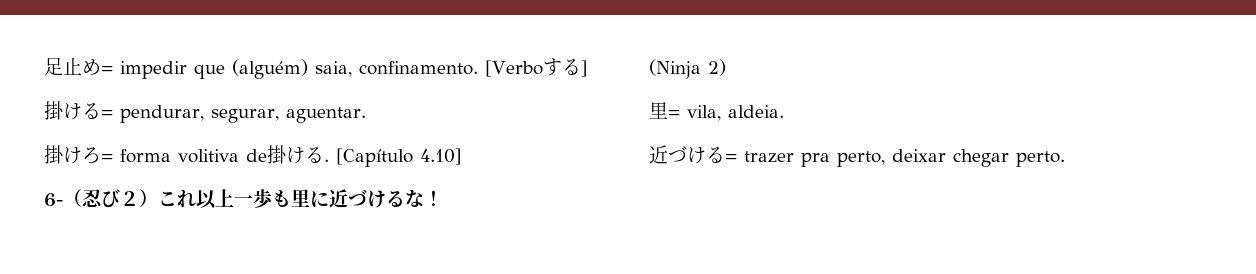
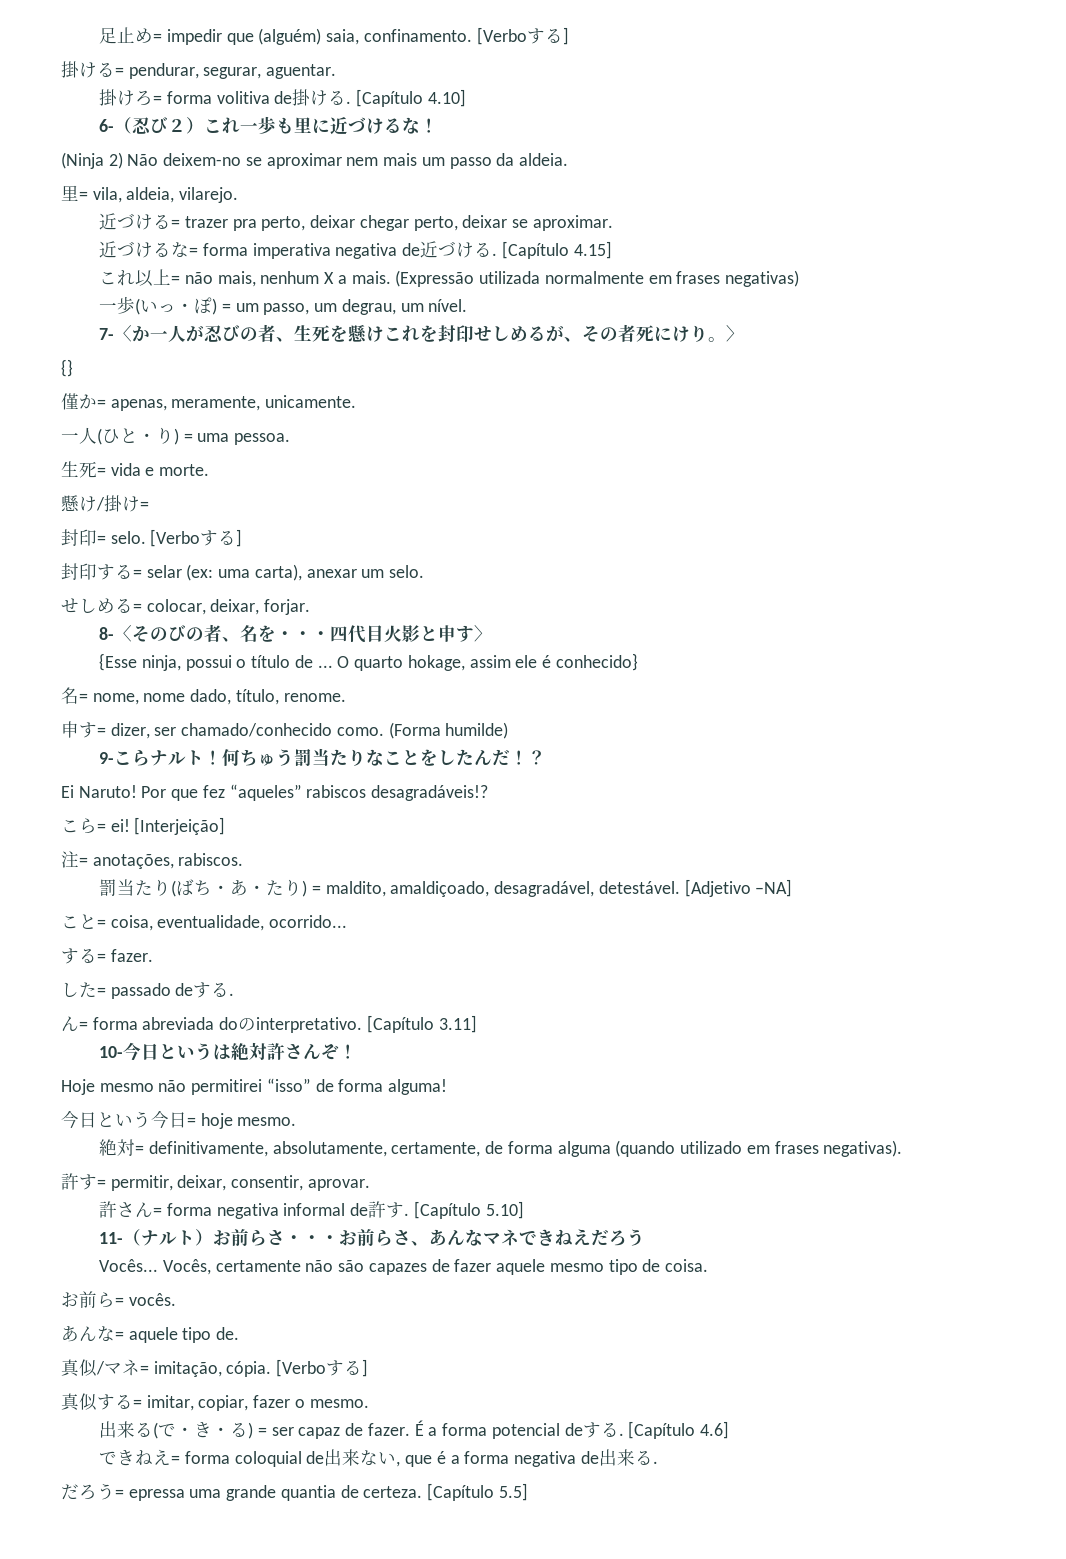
[196,189,234,209] 以上 -> (241, 125) none
(726, 67) none -> [127,153,568,169] Não deixem-no se aproximar nem mais um passo da aldeia.
[728,105,784,118] aldeia. -> [126,187,239,203] aldeia, vilarejo.
[1016,151,1065,167] perto. -> [413,215,613,231] [99,241,612,259] [99,269,799,287] [99,296,468,315] [99,324,745,343] [61,359,73,377] [61,393,357,411] [61,427,291,445] [61,461,210,478] [61,495,149,512] [61,529,243,547] [61,563,425,581] [61,598,311,615] [99,624,493,643] [99,653,638,671] [61,687,346,705] [61,721,509,739] [99,748,547,766] [61,784,489,801] [61,817,226,835] [61,851,244,869] [99,879,793,897] [61,914,348,931] [61,948,153,964] [61,982,235,999] [61,1015,477,1033] [99,1042,358,1061] [61,1078,448,1095] [61,1110,297,1129] [99,1139,903,1157] [61,1173,370,1191] [99,1201,524,1219] [99,1229,646,1246] [99,1259,708,1275] [61,1291,176,1308] [61,1326,240,1343] [61,1359,369,1377] [61,1393,369,1411] [99,1420,729,1439] [99,1449,658,1467] [61,1483,528,1501] perto, deixar se aproximar. // 近づけるな= forma imperativa negativa de近づける. [Capítulo 4.15] // これ以上= não mais, nenhum X a mais. (Expressão utilizada normalmente em frases negativas) // 一歩(いっ・ぽ) = um passo, um degrau, um nível. // 7-〈か一人が忍びの者、生死を懸けこれを封印せしめるが、その者死にけり。〉 // {} // 僅か= apenas, meramente, unicamente. // 一人(ひと・り) = uma pessoa. // 生死= vida e morte. // 懸け/掛け= // 封印= selo. [Verboする] // 封印する= selar (ex: uma carta), anexar um selo. // せしめる= colocar, deixar, forjar. // 8-〈そのびの者、名を・・・四代目火影と申す〉 // {Esse ninja, possui o título de ... O quarto hokage, assim ele é conhecido} // 名= nome, nome dado, título, renome. // 申す= dizer, ser chamado/conhecido como. (Forma humilde) // 9-こらナルト！何ちゅう罰当たりなことをしたんだ！？ // Ei Naruto! Por que fez “aqueles” rabiscos desagradáveis!? // こら= ei! [Interjeição] // 注= anotações, rabiscos. // 罰当たり(ばち・あ・たり) = maldito, amaldiçoado, desagradável, detestável. [Adjetivo –NA] // こと= coisa, eventualidade, ocorrido... // する= fazer. // した= passado deする. // ん= forma abreviada doのinterpretativo. [Capítulo 3.11] // 10-今日というは絶対許さんぞ！ // Hoje mesmo não permitirei “isso” de forma alguma! // 今日という今日= hoje mesmo. // 絶対= definitivamente, absolutamente, certamente, de forma alguma (quando utilizado em frases negativas). // 許す= permitir, deixar, consentir, aprovar. // 許さん= forma negativa informal de許す. [Capítulo 5.10] // 11-（ナルト）お前らさ・・・お前らさ、あんなマネできねえだろう // Vocês... Vocês, certamente não são capazes de fazer aquele mesmo tipo de coisa. // お前ら= vocês. // あんな= aquele tipo de. // 真似/マネ= imitação, cópia. [Verboする] // 真似する= imitar, copiar, fazer o mesmo. // 出来る(で・き・る) = ser capaz de fazer. É a forma potencial deする. [Capítulo 4.6] // できねえ= forma coloquial de出来ない, que é a forma negativa de出来る. // だろう= epressa uma grande quantia de certeza. [Capítulo 5.5]

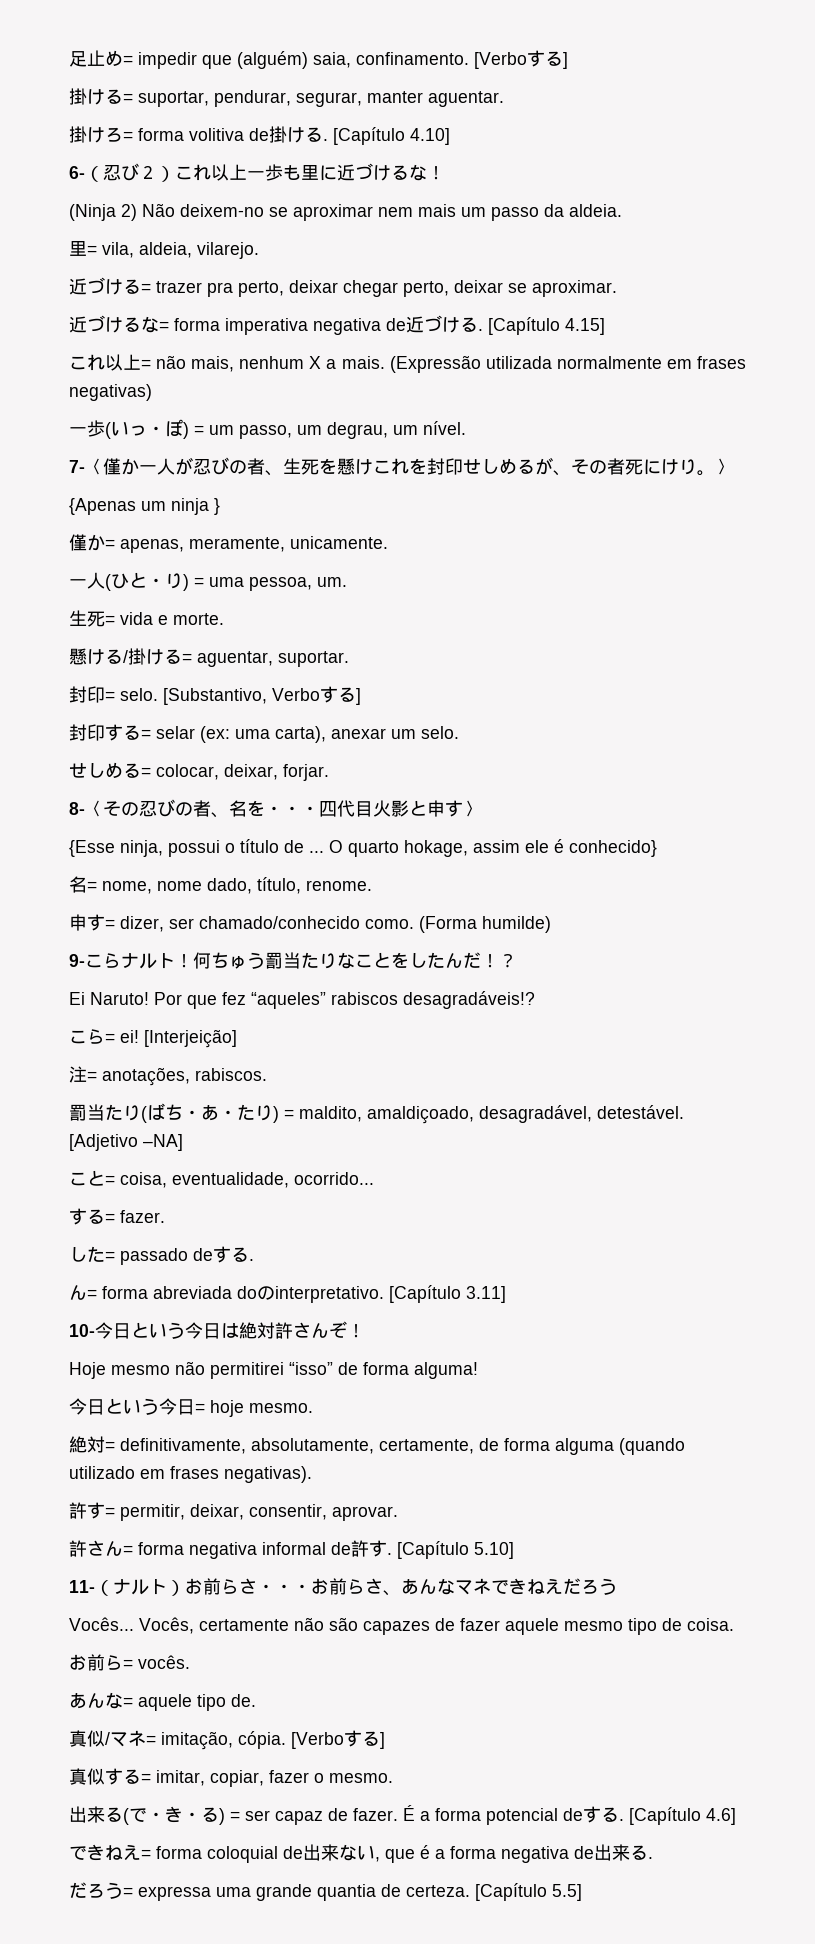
(124, 71) none -> [138,91,209,107] suportar,
(262, 73) none -> [367,91,423,103] manter
(241, 125) none -> [211,164,247,181] 以上
(133, 333) none -> [103,458,121,475] 僅
[61,359,73,377] {} -> [69,498,220,515] {Apenas um ninja }
[234,433,291,445] pessoa. -> [249,577,347,591] pessoa, um.
(97, 504) none -> [105,649,123,664] る
[140,501,149,510] = -> [164,649,349,667] る= aguentar, suportar.
[150,529,201,547] [Verbo -> [163,688,320,705] [Substantivo, Verbo
(169, 634) none -> [139,801,157,817] 忍
(214, 1051) none -> [185,1322,221,1339] 今日
[128,1489,185,1501] epressa -> [138,1886,211,1901] expressa

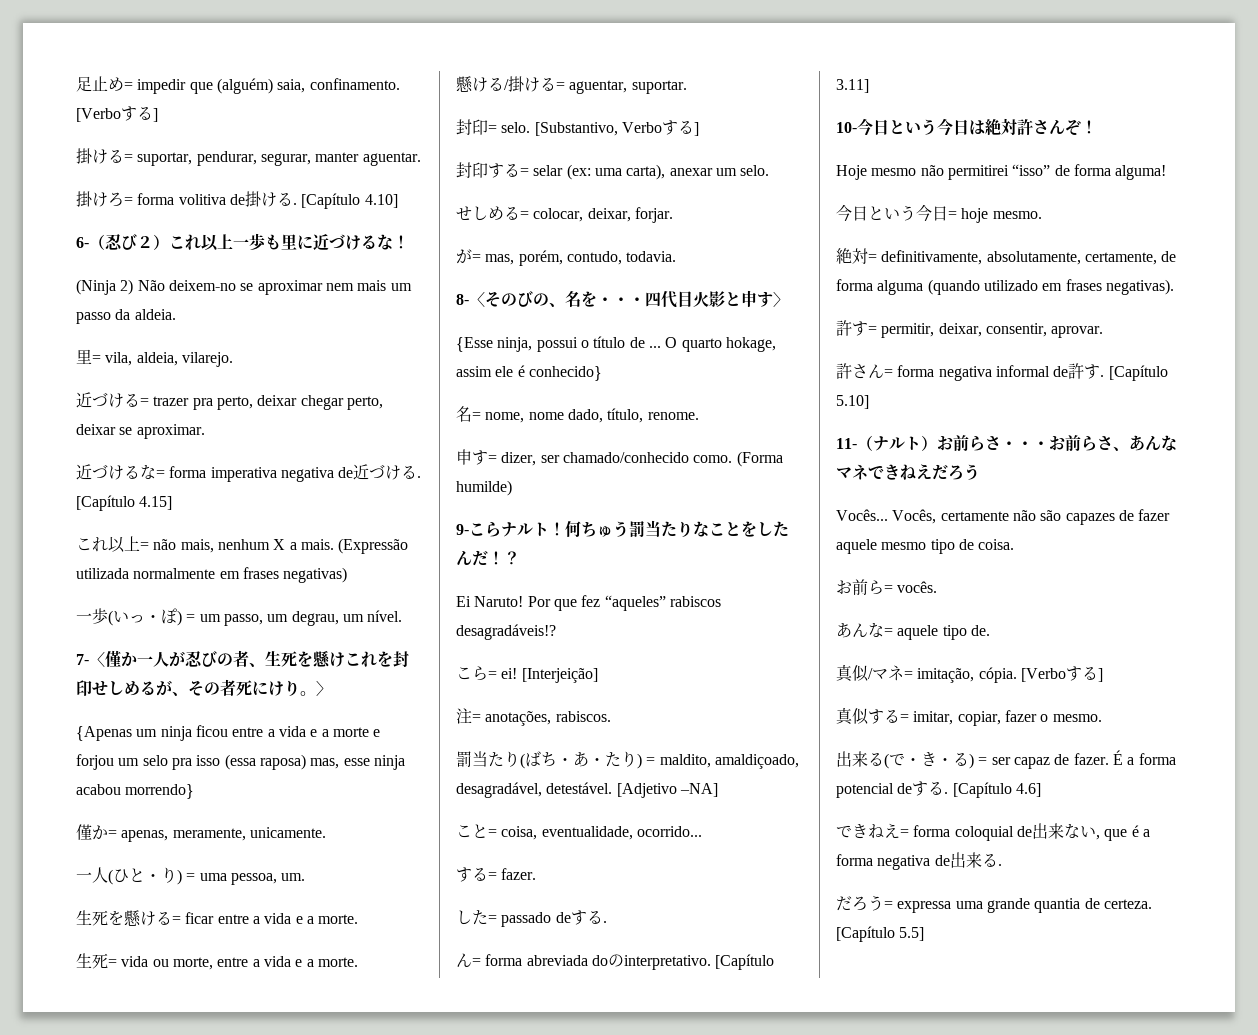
[214,498,220,515] } -> [195,725,381,737] [76,754,405,770] [76,784,195,799] ficou entre a vida e a morte e forjou um selo pra isso (essa raposa) mas, esse ninja acabou morrendo}
[105,612,168,625] = vida e -> [108,910,359,926] [76,953,314,970] を懸ける= ficar entre a vida e a morte. // 生死= vida ou morte, entre a vida e a
(329, 772) none -> [456,249,677,266] // が= mas, porém, contudo, todavia.
[139,799,211,817] 忍びの者 -> [517,291,549,307] びの

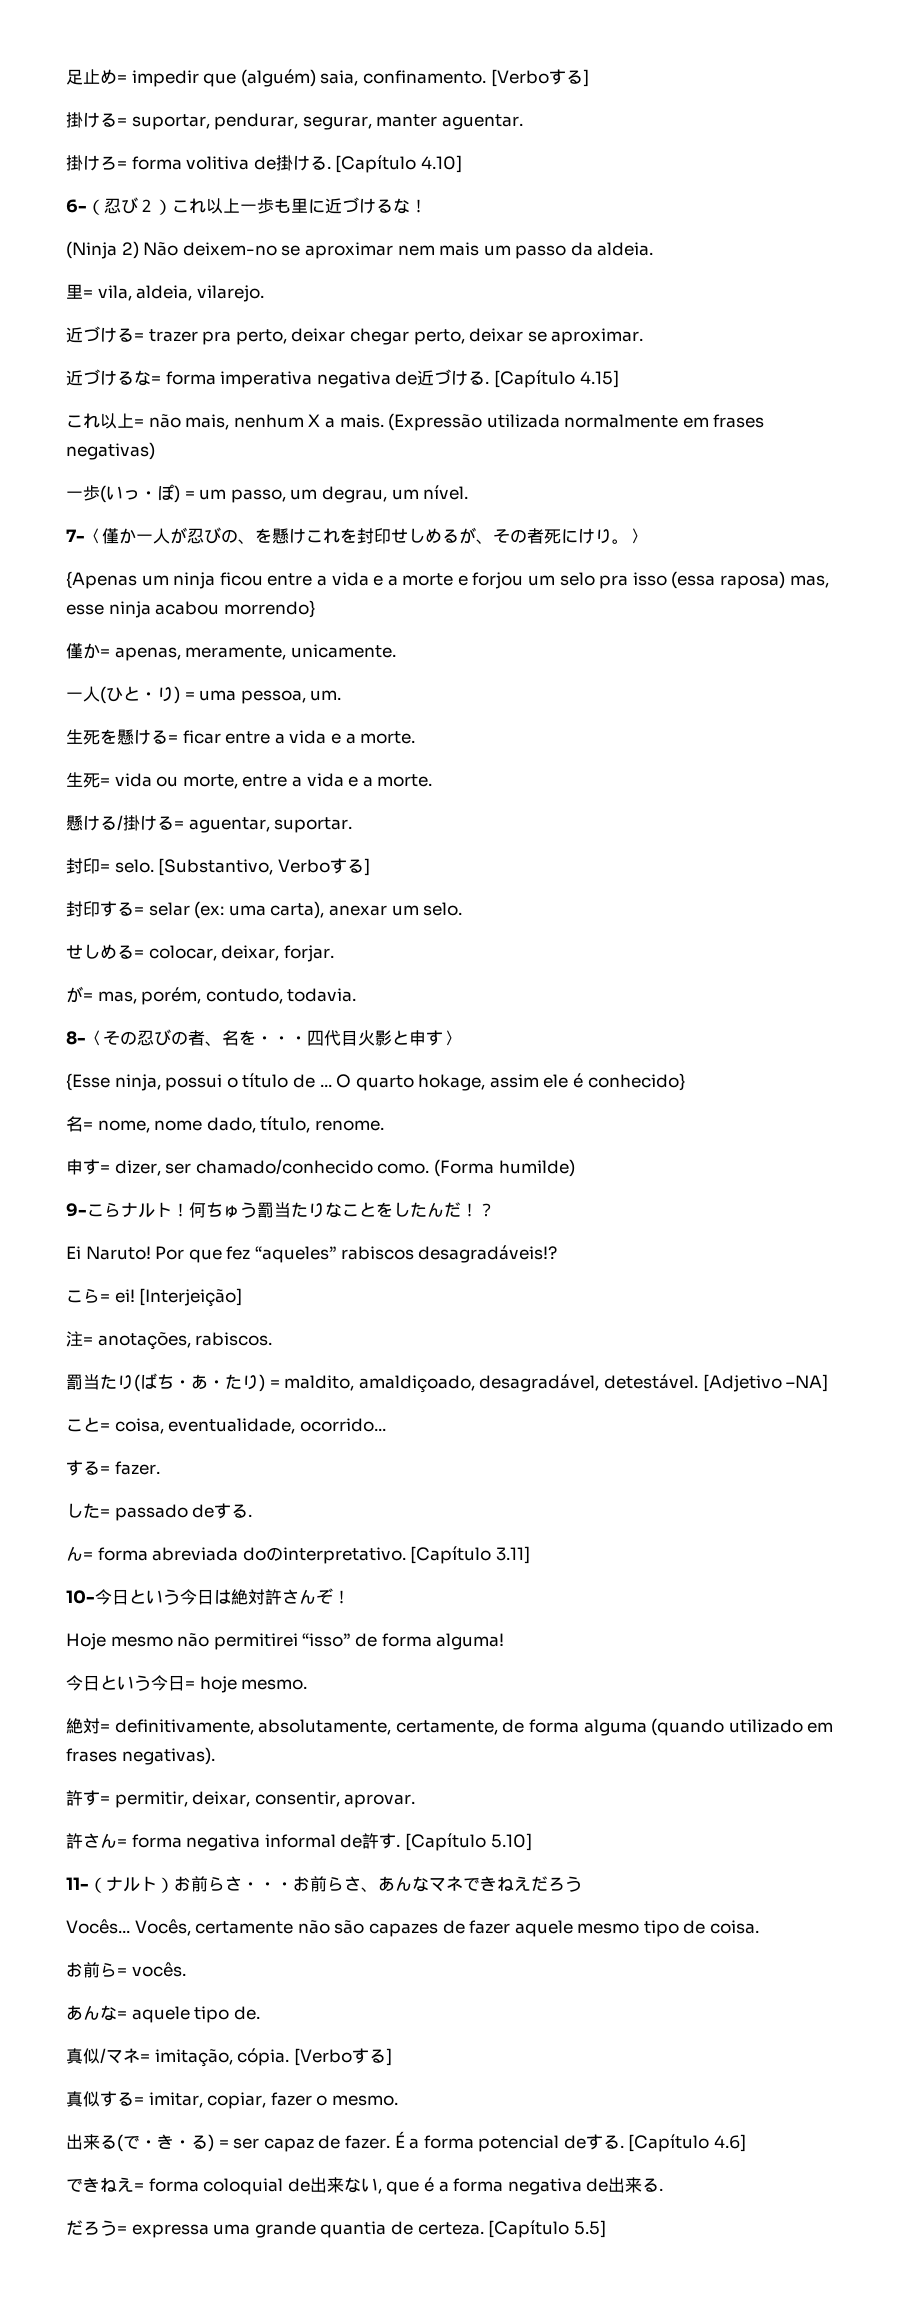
[233,650,297,667] 者、生死 -> [238,539,255,544] 、
[517,291,549,307] びの -> [137,1029,205,1046] 忍びの者

